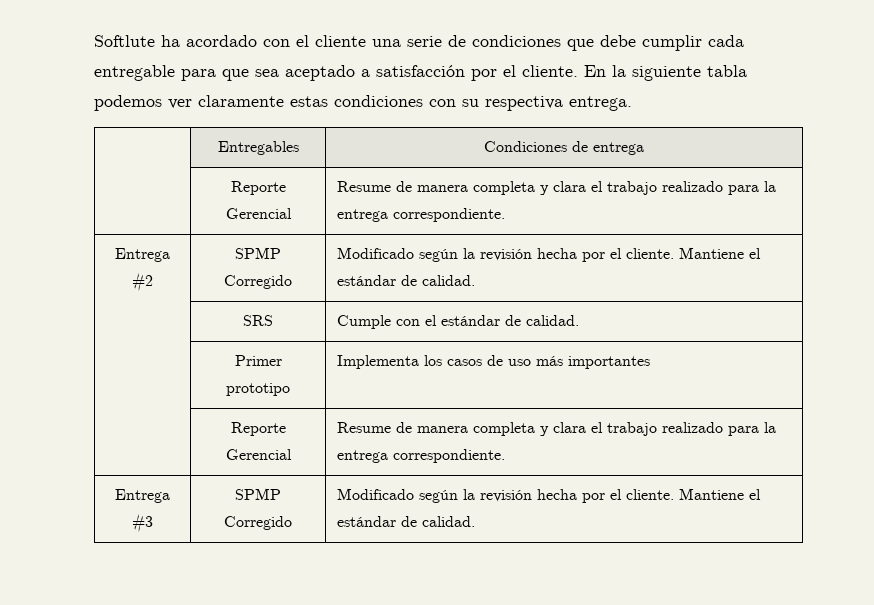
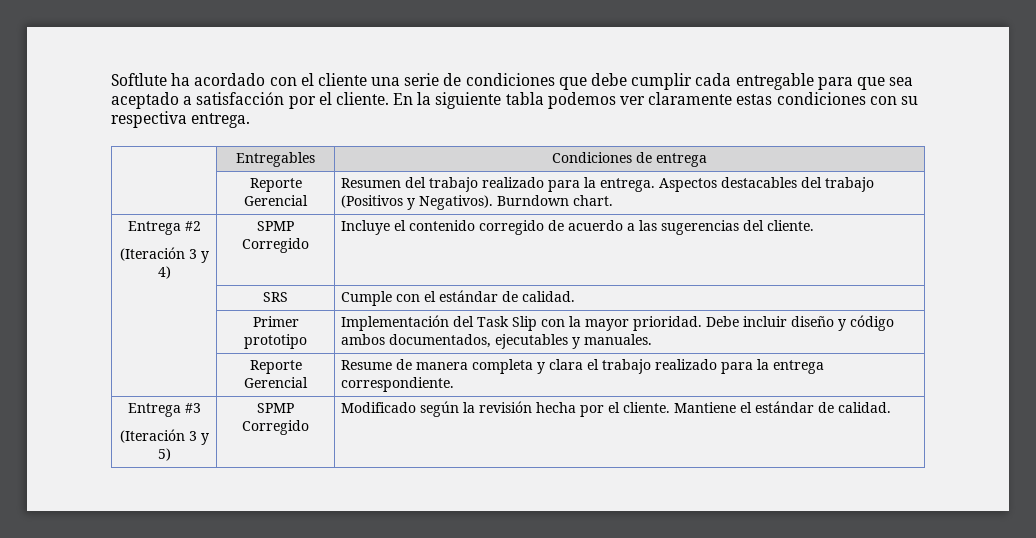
[336,181,776,195] [336,208,505,222] [115,248,170,262] [132,272,153,292] [235,247,281,259] [224,275,292,289] [336,247,761,262] [336,275,475,286] Resume de manera completa y clara el trabajo realizado para la entrega correspondiente. // Entrega #2 | SPMP Corregido | Modificado según la revisión hecha por el cliente. Mantiene el estándar de calidad. -> [340,177,874,192] [340,195,613,210] [127,221,201,235] [119,247,209,263] [157,266,171,279] [257,221,294,231] [242,238,309,253] [340,220,814,235] Resumen del trabajo realizado para la entrega. Aspectos destacables del trabajo (Positivos y Negativos). Burndown chart. // Entrega #2 // (Iteración 3 y 4) | SPMP Corregido | Incluye el contenido corregido de acuerdo a las sugerencias del cliente.
[336,355,650,369] Implementa los casos de uso más importantes -> [340,315,894,331] [340,334,652,349] Implementación del Task Slip con la mayor prioridad. Debe incluir diseño y código ambos documentados, ejecutables y manuales.
(153, 523) none -> [119,429,209,445] [157,448,171,461] // (Iteración 3 y 5)

